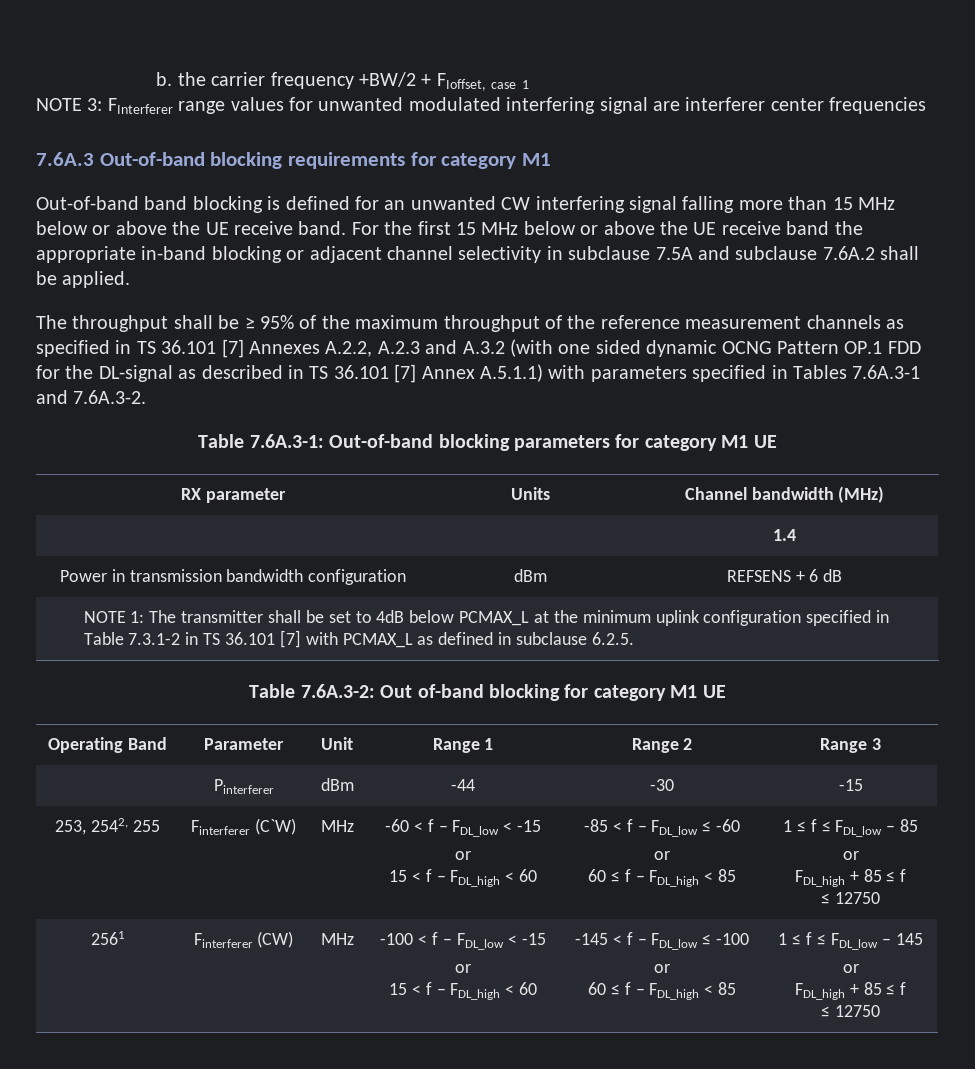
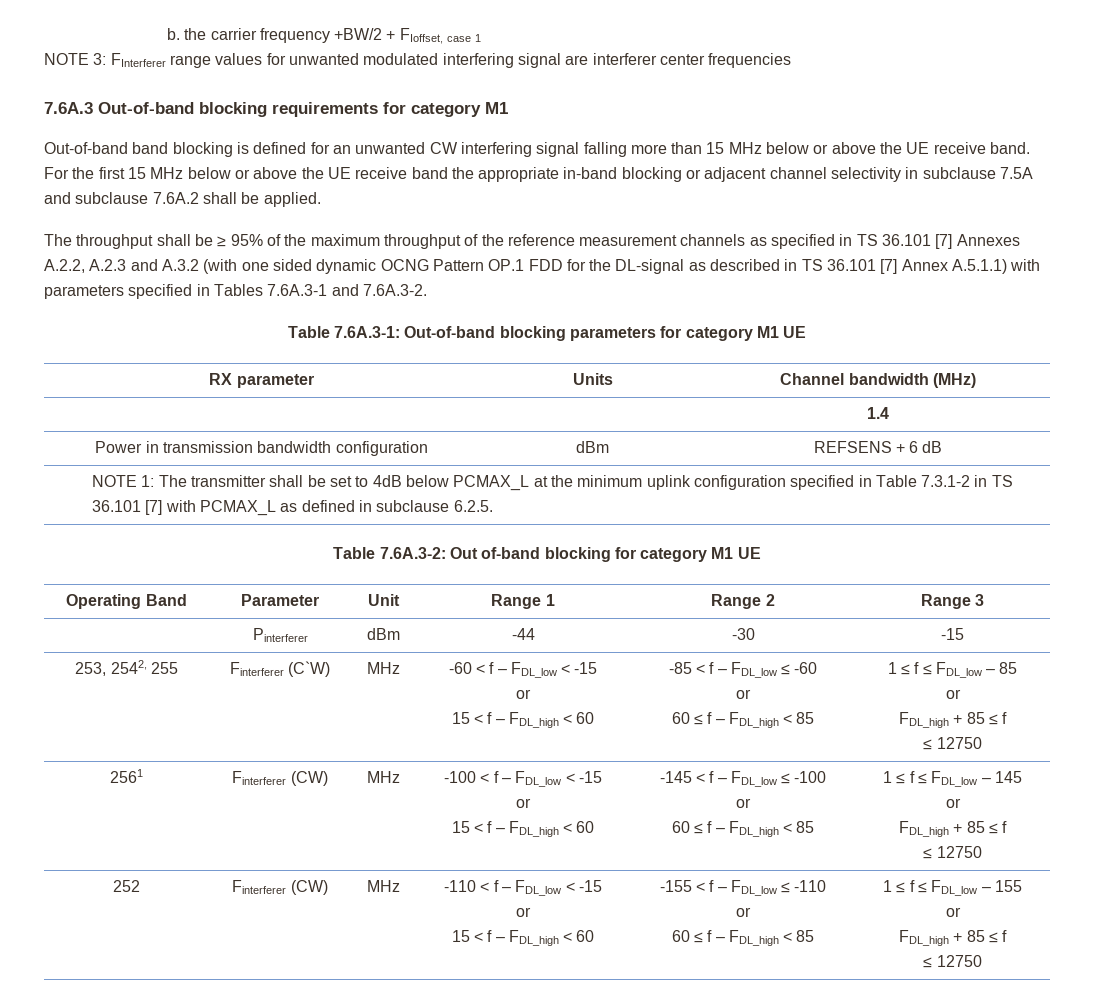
(880, 1011) none -> [113,880,140,892] [232,880,328,895] [367,880,400,892] [444,880,602,896] [516,907,531,917] [451,930,595,946] [659,880,827,896] [735,907,751,917] [671,930,815,946] [883,880,1022,896] [945,907,961,917] [898,930,1008,946] [923,955,982,968] // 252 | Finterferer (CW) | MHz | -110 < f – FDL_low < -15 // or // 15 < f – FDL_high < 60 | -155 < f – FDL_low ≤ -110 // or // 60 ≤ f – FDL_high < 85 | 1 ≤ f ≤ FDL_low – 155 // or // FDL_high + 85 ≤ f // ≤ 12750

